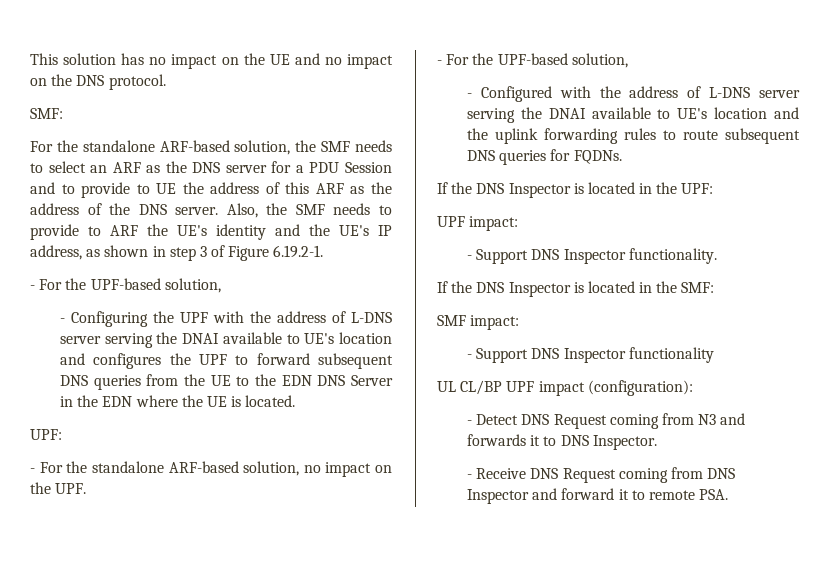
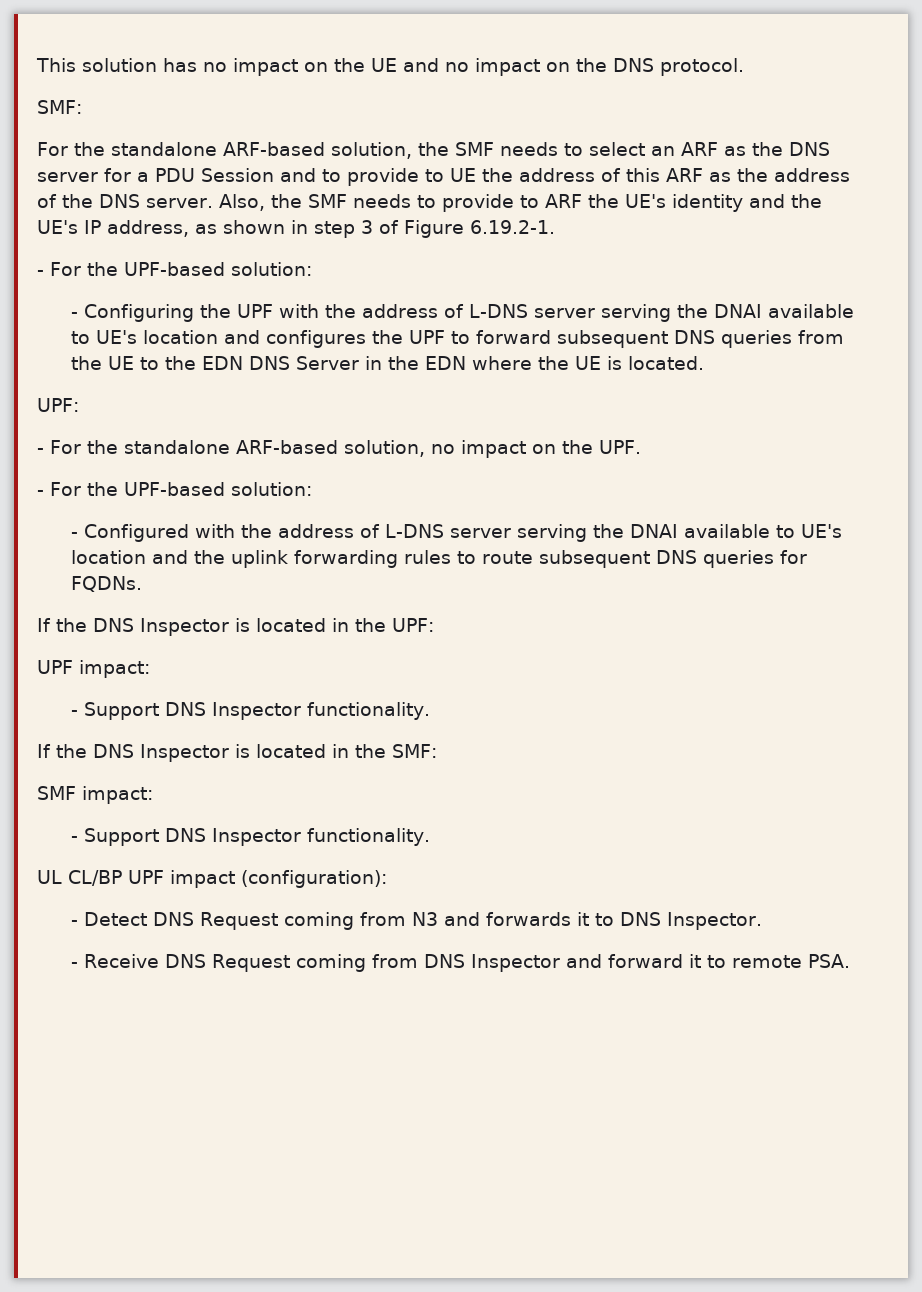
[164,278,221,293] solution, -> [230,262,312,276] solution:
[571,53,628,68] solution, -> [230,482,312,496] solution:
[628,347,714,363] functionality -> [306,828,430,846] functionality.

